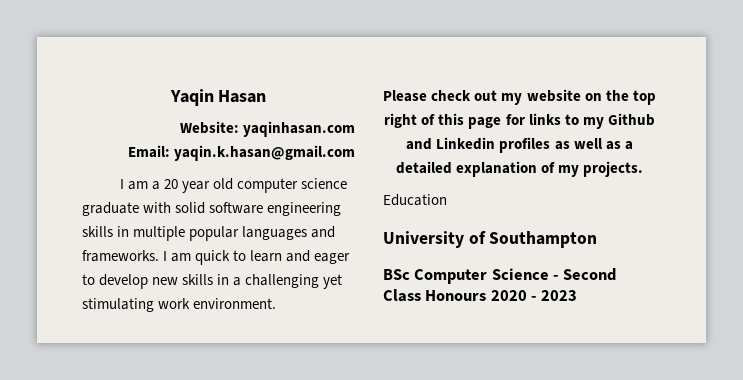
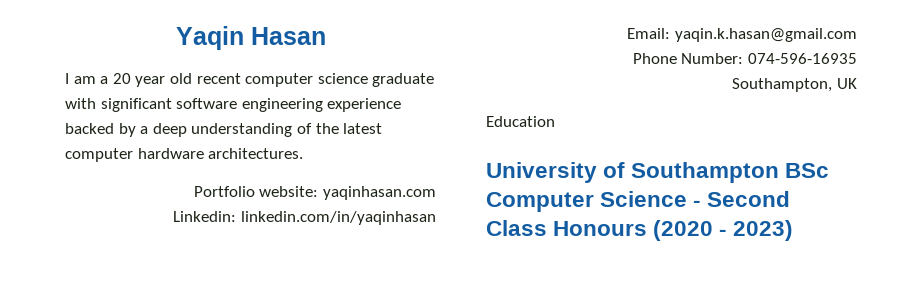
[179,121,355,137] [127,145,355,161] // Website: yaqinhasan.com // Email: yaqin.k.hasan@gmail.com -> (326, 36) none
(234, 184) none -> [196,73,241,84] recent
[175,202,206,214] solid -> [100,98,172,112] significant
[82,226,336,241] [82,250,351,265] [82,274,343,289] [82,298,277,312] [383,89,656,105] [384,113,655,129] [406,137,633,153] [395,161,644,177] skills in multiple popular languages and frameworks. I am quick to learn and eager to develop new skills in a challenging yet stimulating work environment. // Please check out my website on the top right of this page for links to my Github and Linkedin profiles as well as a detailed explanation of my projects. -> [327,98,402,112] [65,123,383,137] [65,148,304,162] [193,186,436,200] [173,211,436,225] [627,28,857,42] [632,53,857,64] [732,78,857,92] experience backed by a deep understanding of the latest computer hardware architectures. // Portfolio website: yaqinhasan.com // Linkedin: linkedin.com/in/yaqinhasan // Email: yaqin.k.hasan@gmail.com // Phone Number: 074-596-16935 // Southampton, UK
(598, 239) // -> (780, 172) none
[490,290,577,301] 2020 - 2023 -> [653,220,794,241] (2020 - 2023)

